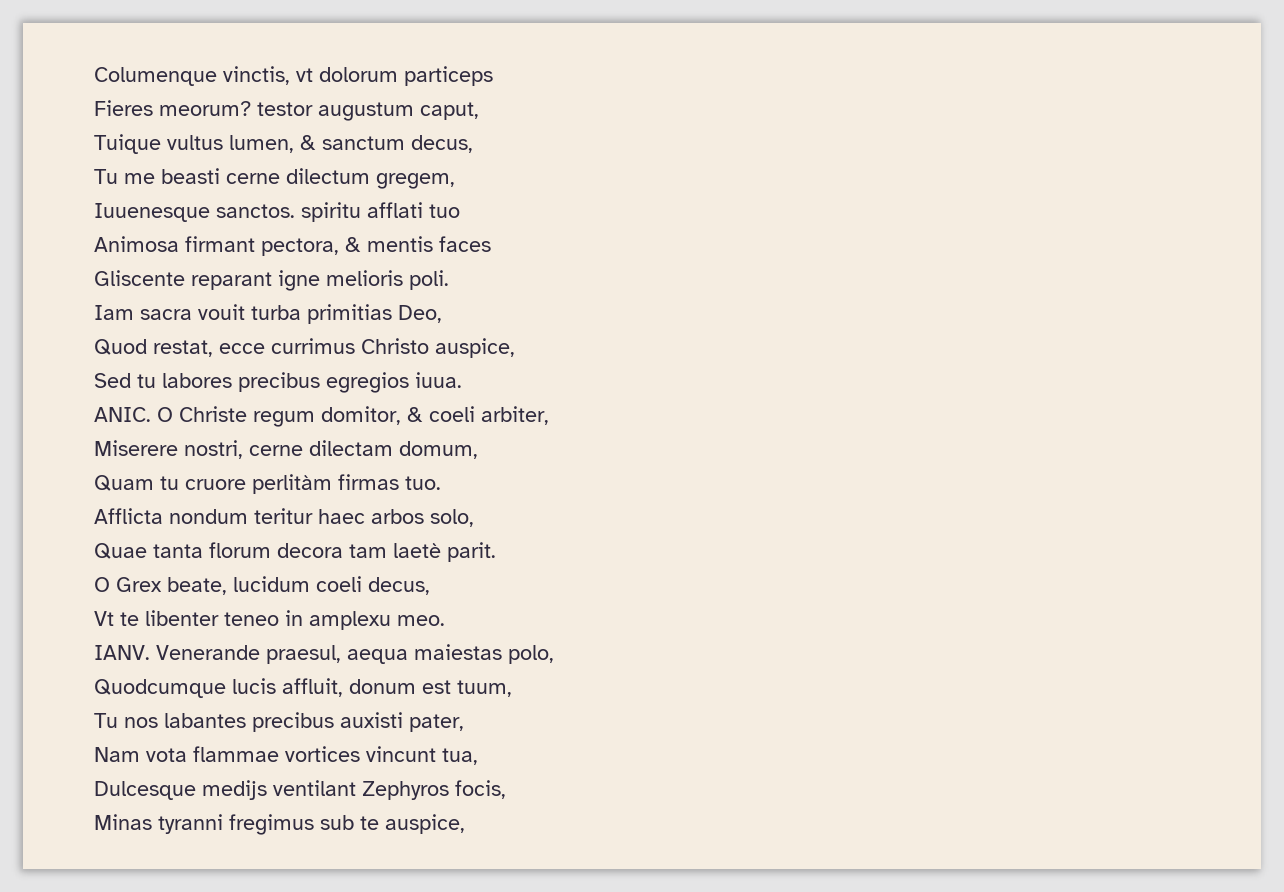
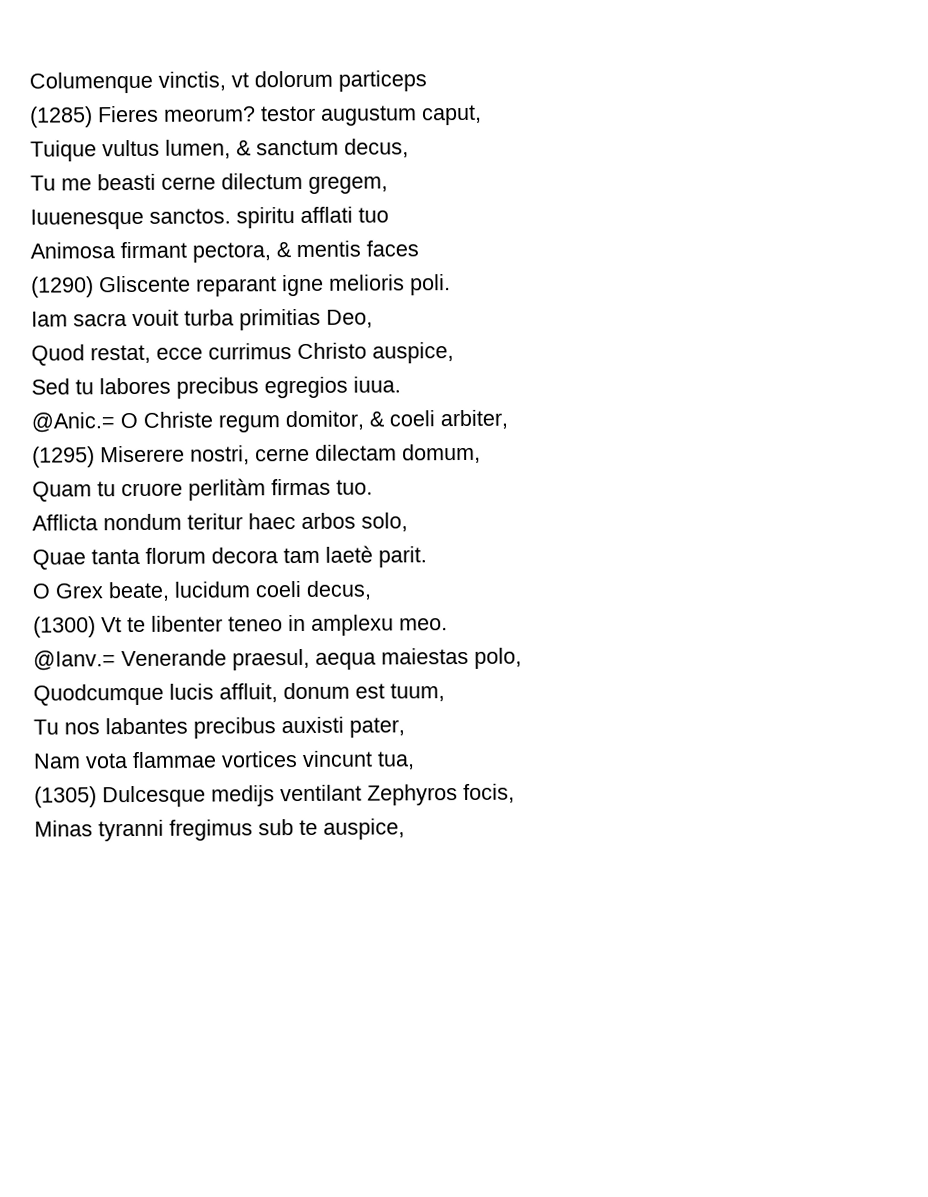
(493, 76) none -> [29,106,93,128] (1285)
(491, 244) none -> [31,276,94,298] (1290)
[94,407,151,422] ANIC. -> [31,412,115,433] @Anic.=
(549, 415) none -> [32,446,95,468] (1295)
(430, 586) none -> [33,616,96,638] (1300)
[94,645,150,660] IANV. -> [33,650,116,671] @Ianv.=
(478, 756) none -> [34,786,97,808] (1305)

